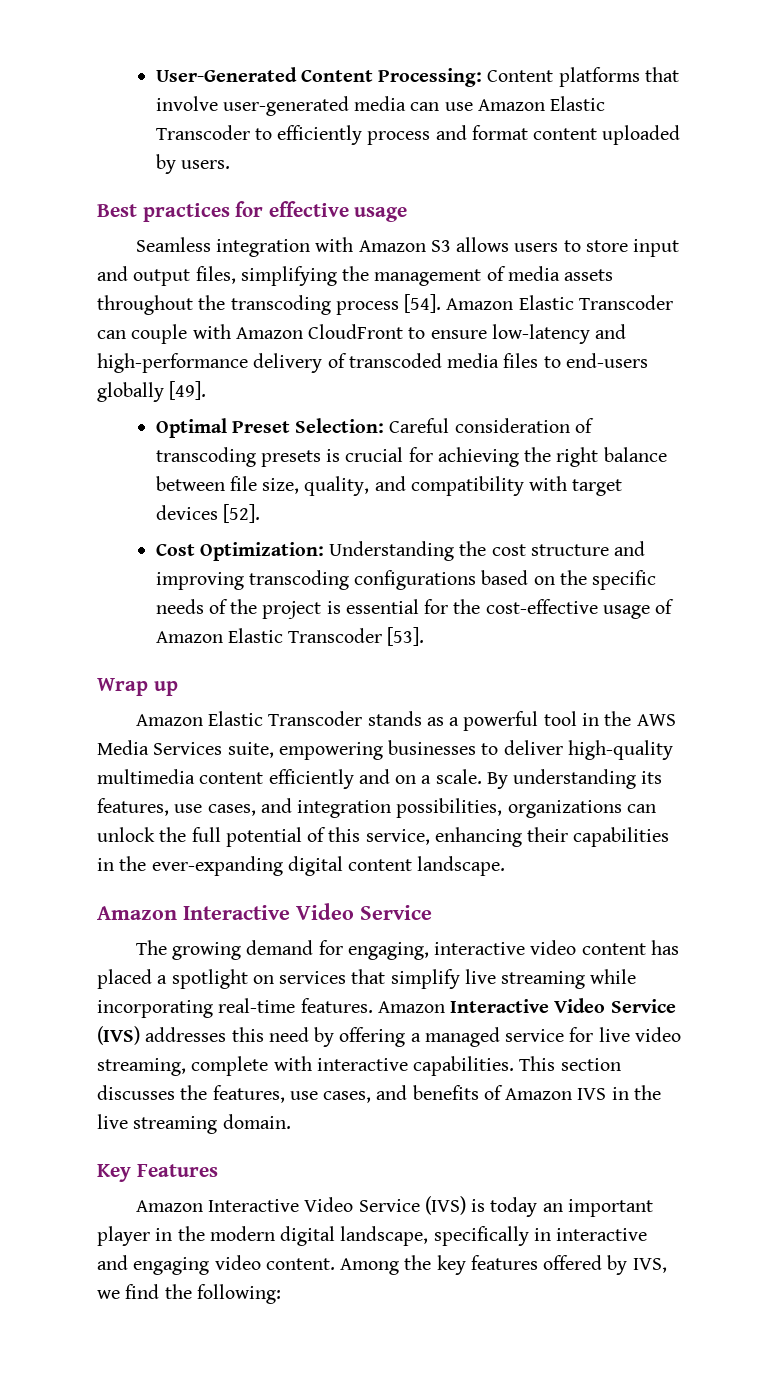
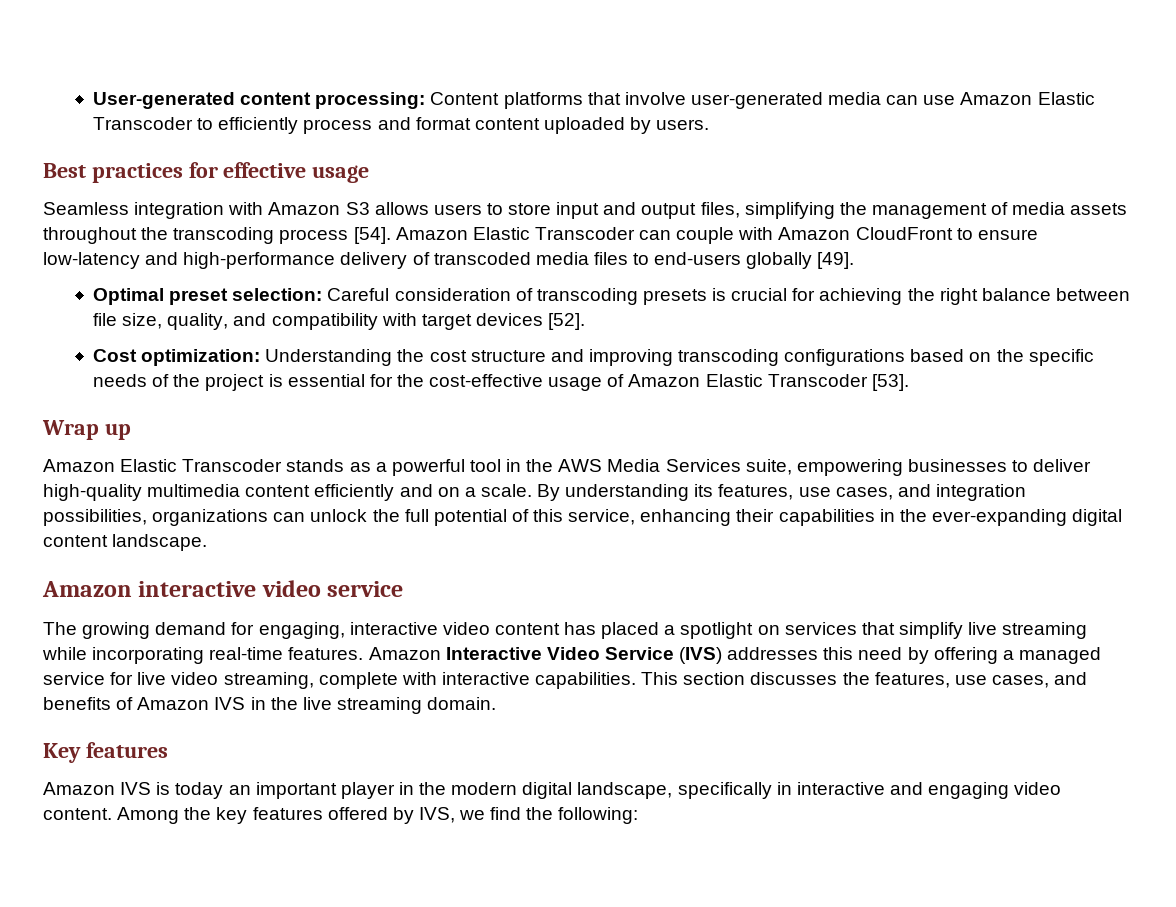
[155,67,483,87] User-Generated Content Processing: -> [92,92,426,109] User-generated content processing:
[231,418,385,433] Preset Selection: -> [169,288,323,305] preset selection:
[199,542,324,561] Optimization: -> [141,349,261,366] optimization:
[183,903,432,920] Interactive Video Service -> [138,580,404,597] interactive video service
[136,1164,218,1177] [135,1196,466,1215] Features // Amazon Interactive Video Service (IVS) -> [85,742,168,758] [43,782,152,795] features // Amazon IVS

